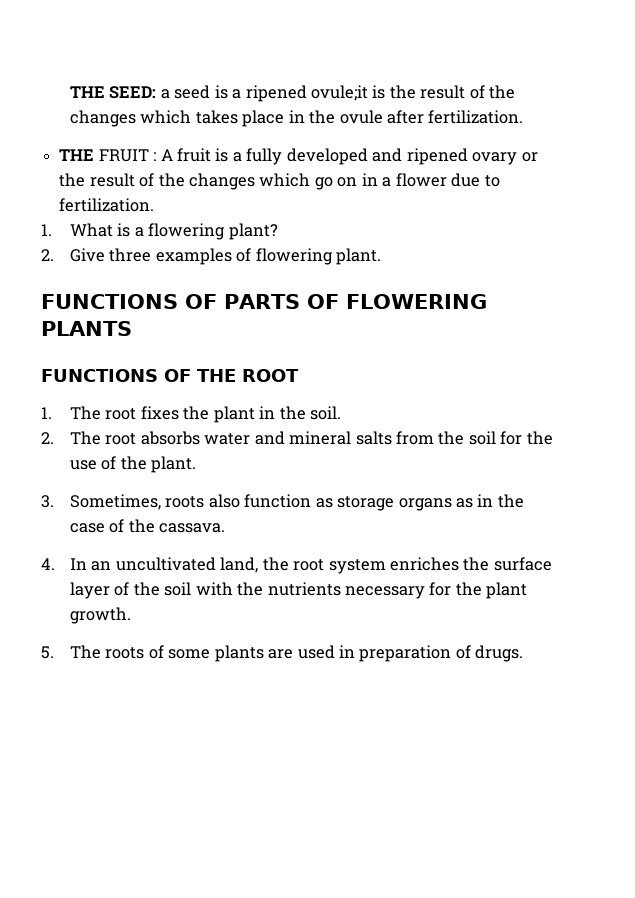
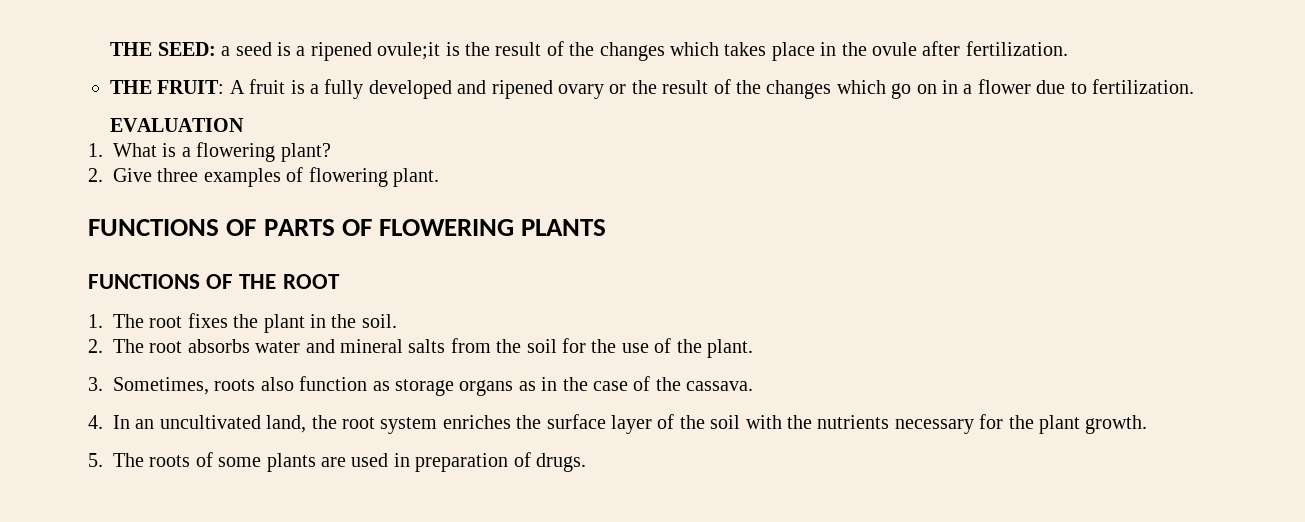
[98,149,157,162] FRUIT : -> [157,80,225,94] FRUIT:
(155, 205) none -> [110,118,245,132] // EVALUATION

